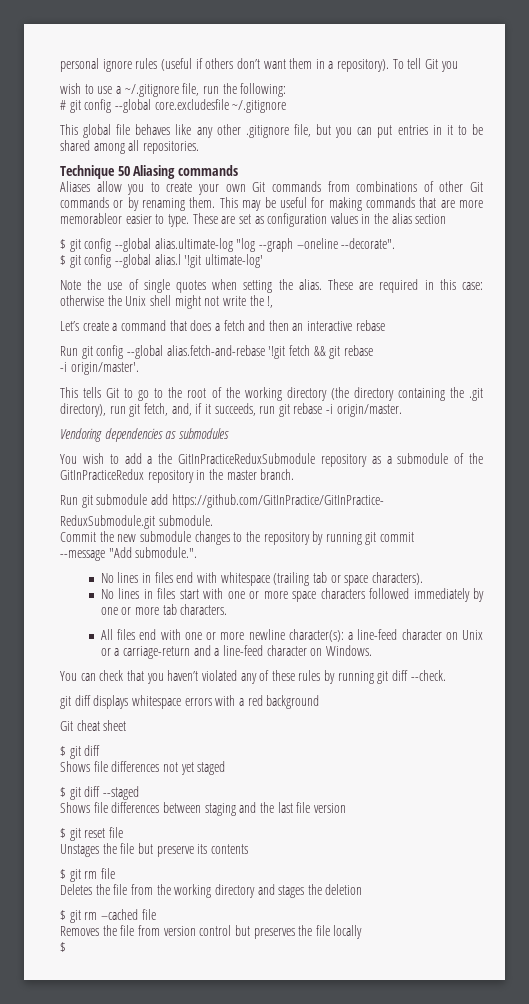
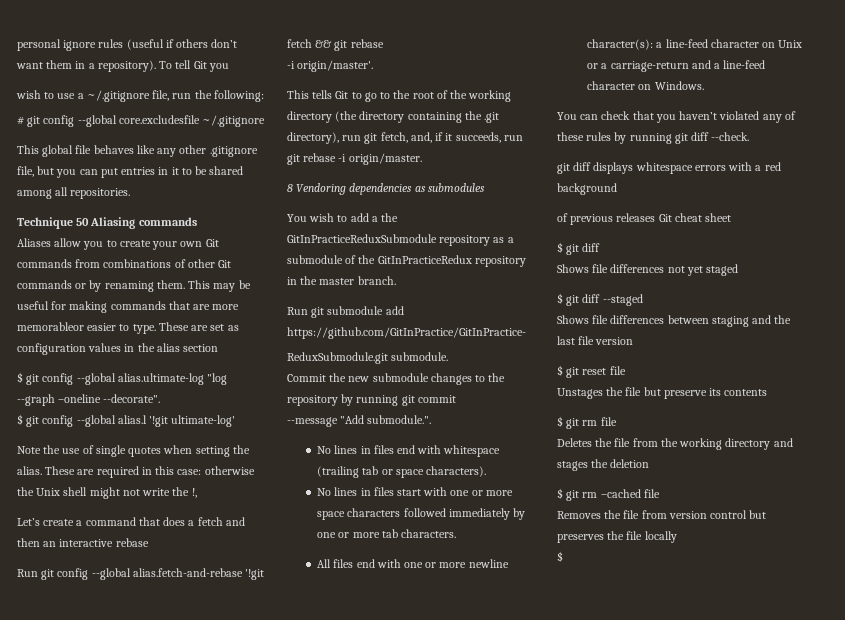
(402, 410) none -> [287,184,293,192] 8
(320, 702) none -> [557,213,656,225] of previous releases

